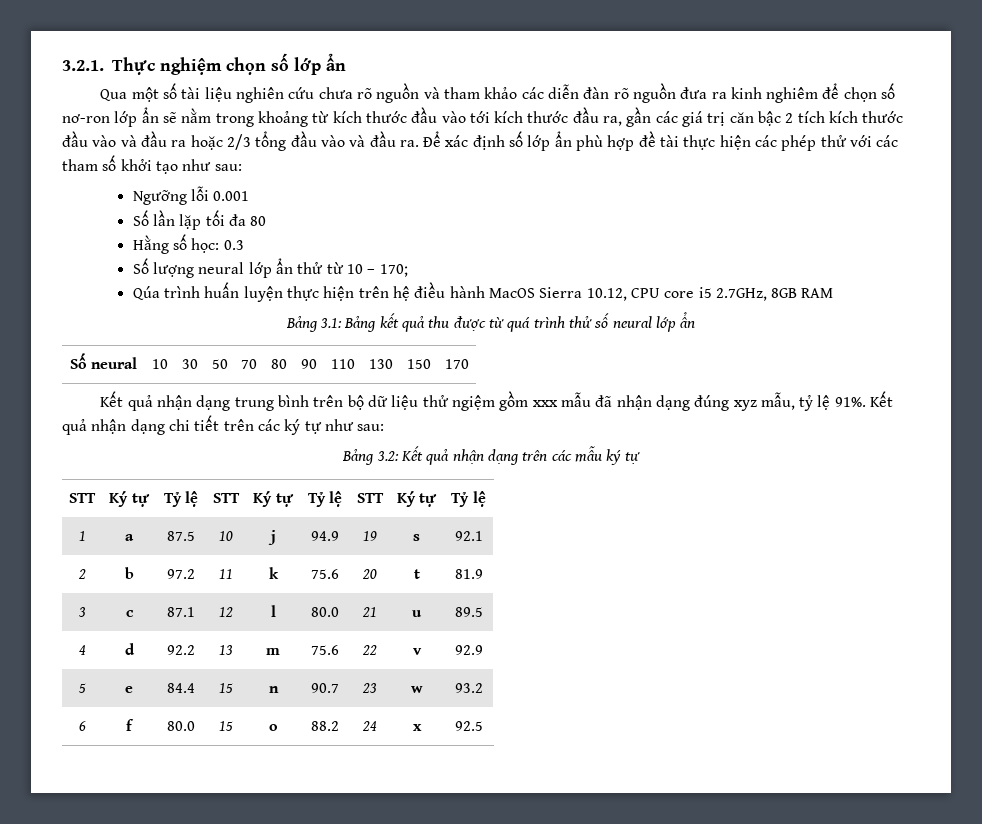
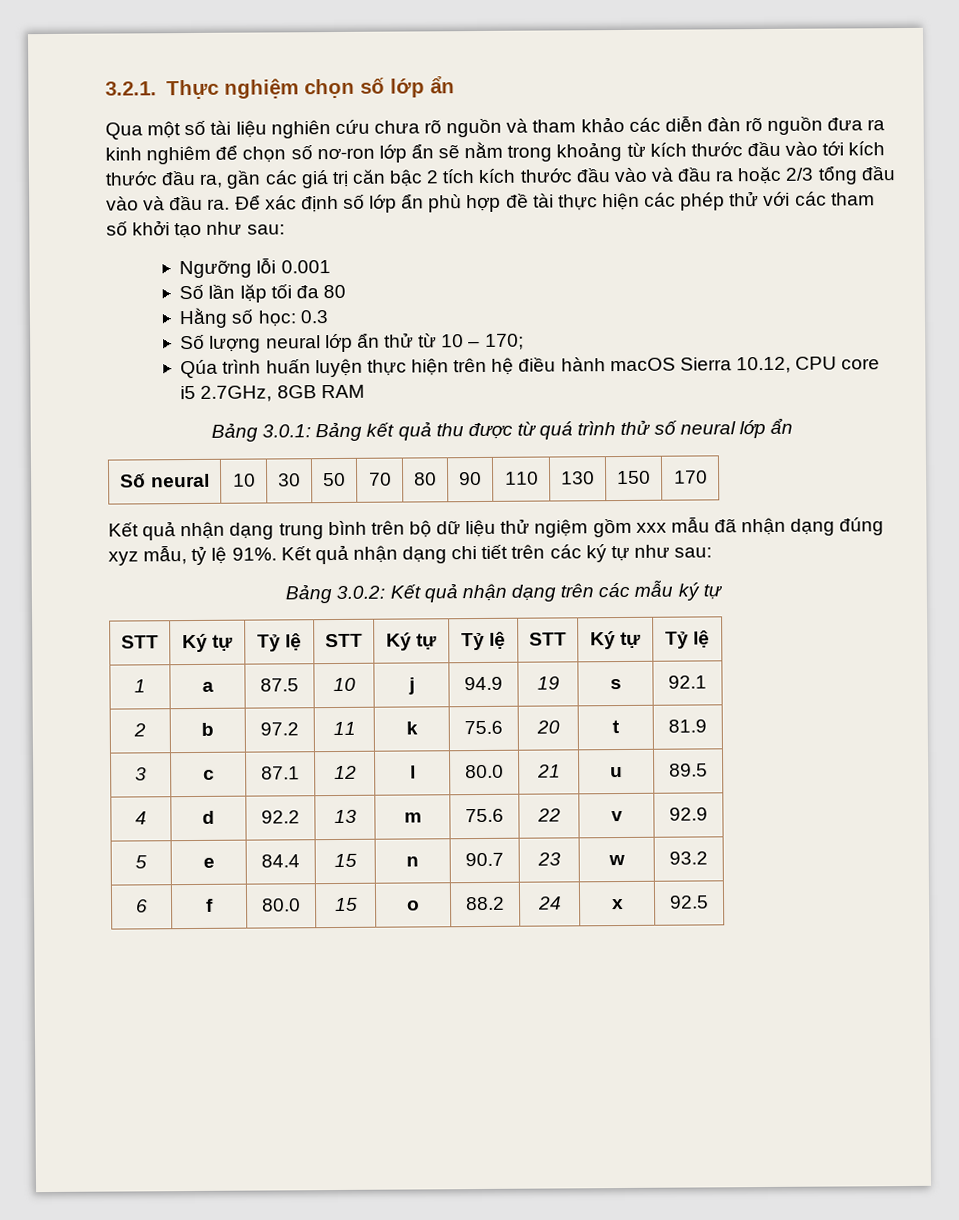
[488,288,535,298] MacOS -> [609,357,676,372] macOS
[320,318,343,328] 3.1: -> [262,424,312,438] 3.0.1:
[376,451,399,461] 3.2: -> [336,585,386,599] 3.0.2:

